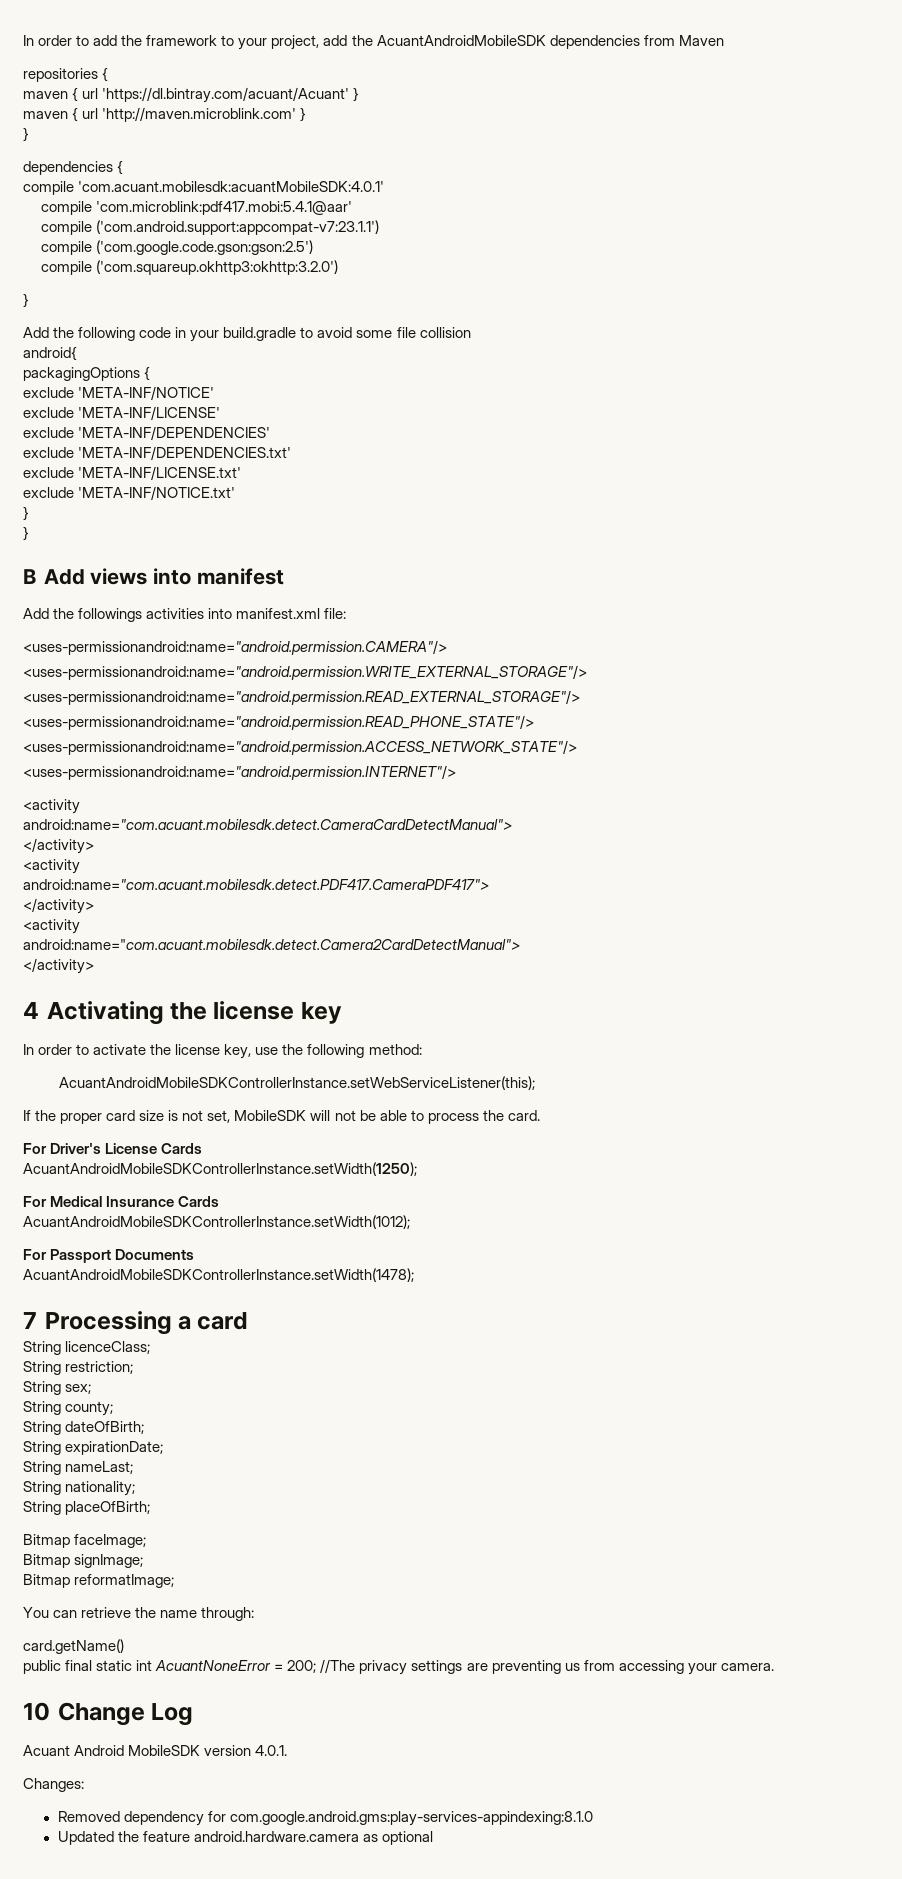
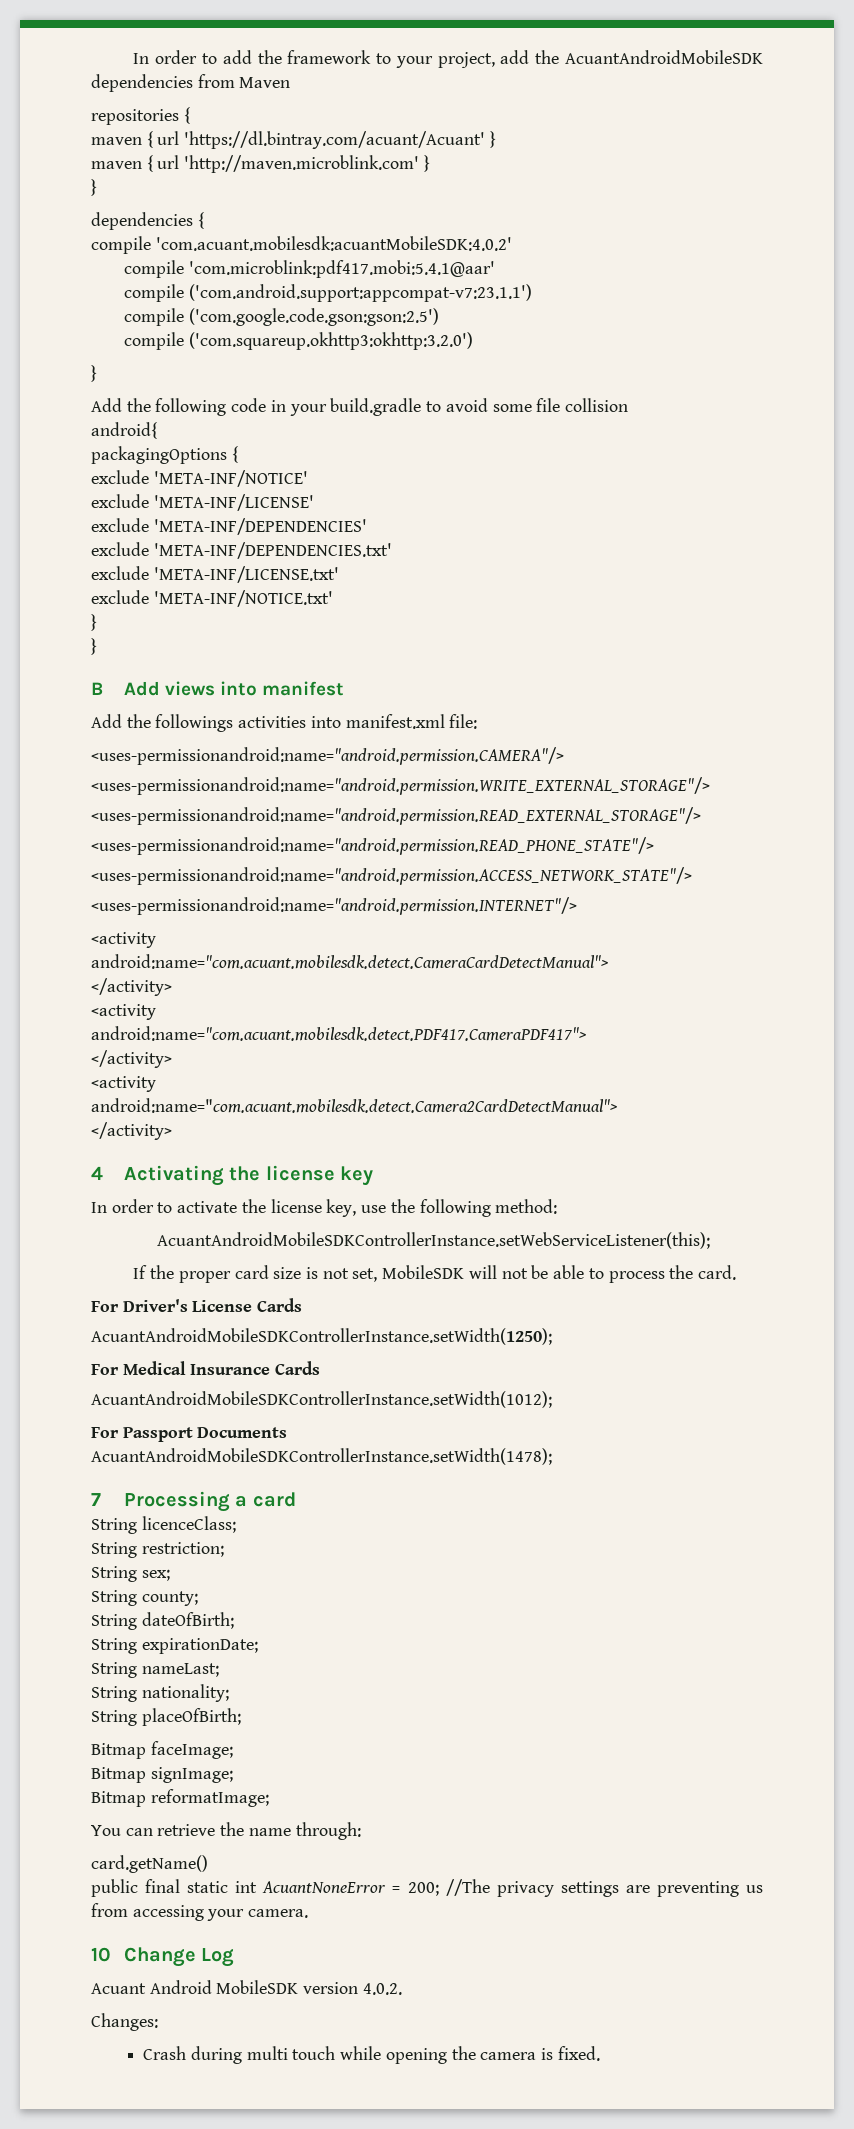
[78,181,385,192] 'com.acuant.mobilesdk:acuantMobileSDK:4.0.1' -> [155,236,512,251] 'com.acuant.mobilesdk:acuantMobileSDK:4.0.2'
[255,1745,288,1756] 4.0.1. -> [362,1983,402,1995] 4.0.2.
[57,1811,593,1826] [57,1831,433,1845] Removed dependency for com.google.android.gms:play-services-appindexing:8.1.0 // Updated the feature android.hardware.camera as optional -> [143,2046,600,2064] Crash during multi touch while opening the camera is fixed.

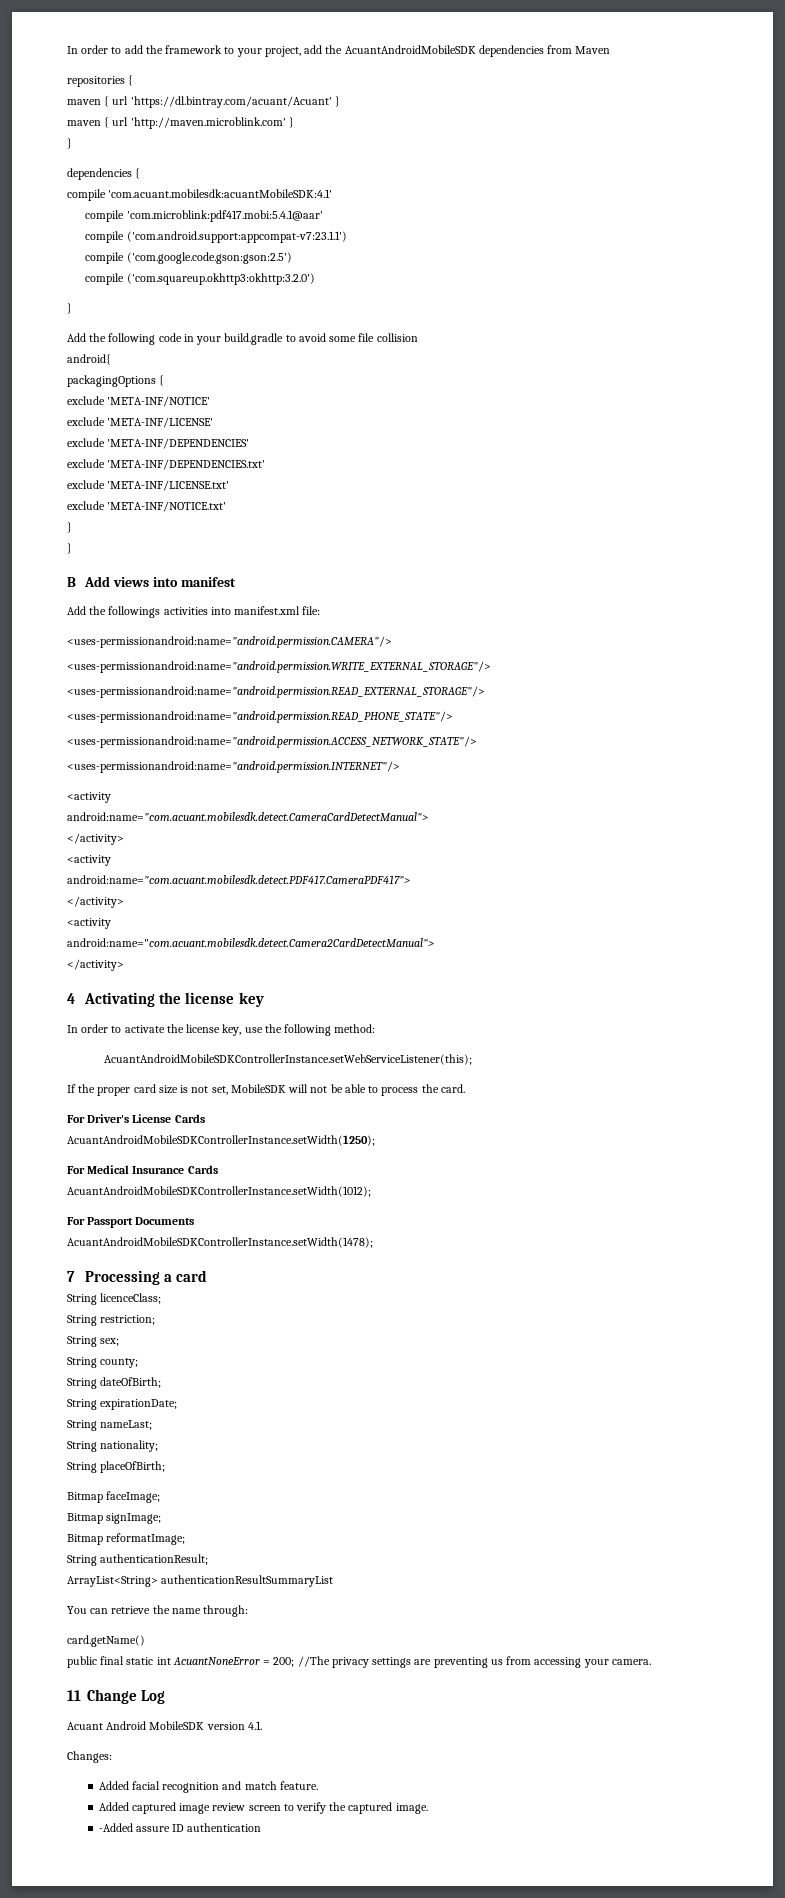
[155,236,512,251] 'com.acuant.mobilesdk:acuantMobileSDK:4.0.2' -> [108,189,333,198] 'com.acuant.mobilesdk:acuantMobileSDK:4.1'
(269, 1798) none -> [67,1554,209,1566] [67,1575,334,1587] // String authenticationResult; // ArrayList<String> authenticationResultSummaryList
[91,1947,111,1962] 10 -> [67,1690,81,1701] 11
[362,1983,402,1995] 4.0.2. -> [247,1721,262,1730] 4.1.
[143,2046,600,2064] Crash during multi touch while opening the camera is fixed. -> [98,1781,318,1793] [98,1802,428,1814] [98,1823,262,1832] Added facial recognition and match feature. // Added captured image review screen to verify the captured image. // -Added assure ID authentication

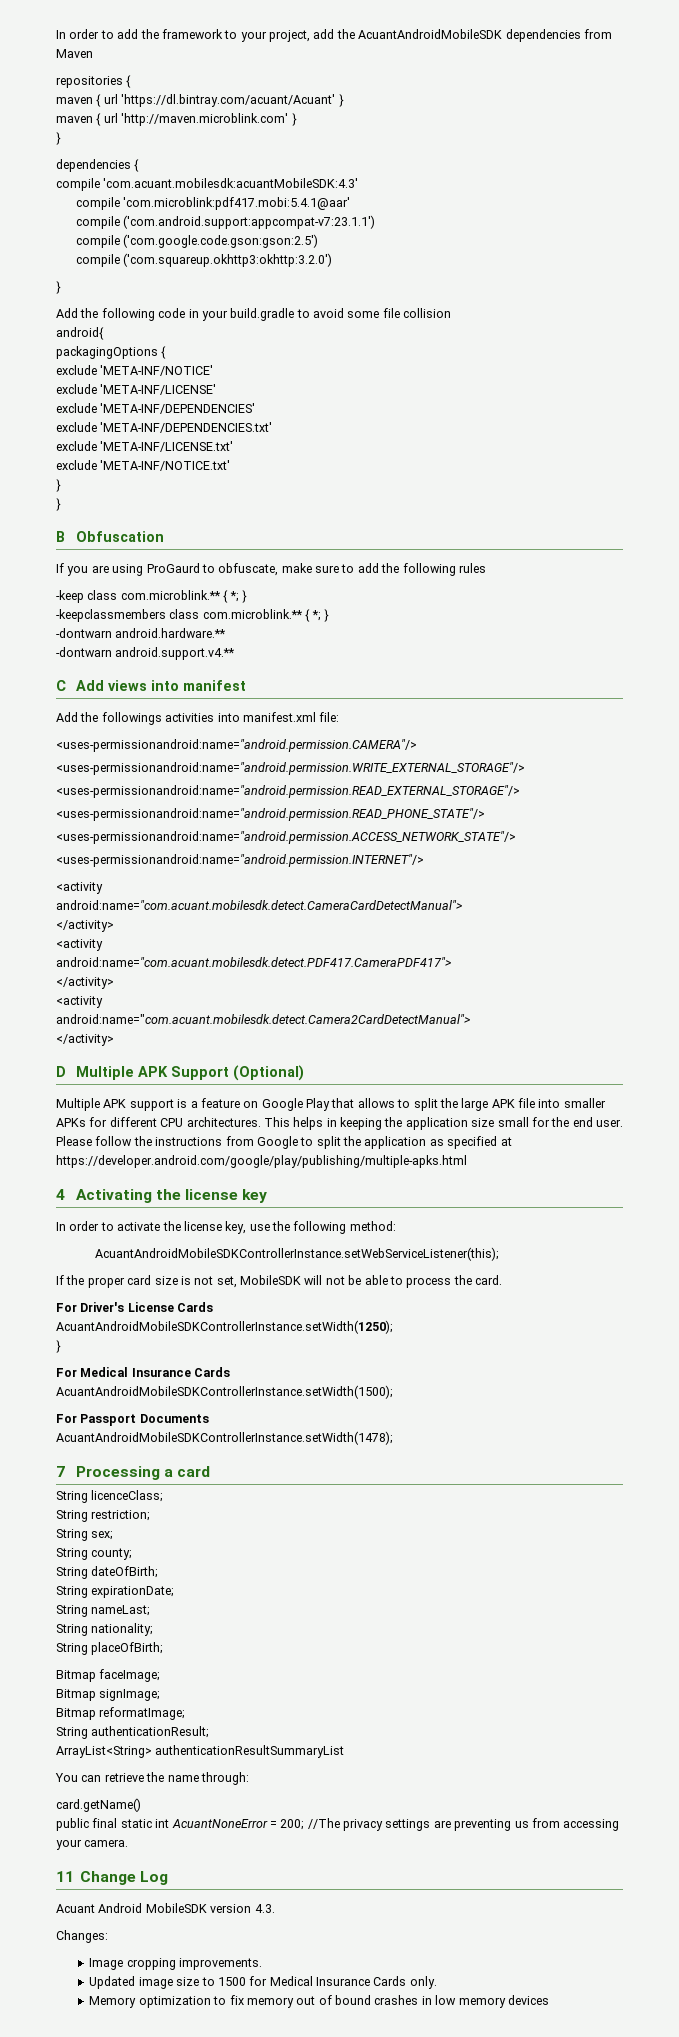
[108,189,333,198] 'com.acuant.mobilesdk:acuantMobileSDK:4.1' -> [103,178,359,188] 'com.acuant.mobilesdk:acuantMobileSDK:4.3'
(76, 582) none -> [75,531,164,542] [56,563,486,576] [56,590,247,603] [56,609,329,622] [56,628,227,638] [56,647,236,660] [56,680,66,691] Obfuscation // If you are using ProGaurd to obfuscate, make sure to add the following rules // -keep class com.microblink.** { *; } // -keepclassmembers class com.microblink.** { *; } // -dontwarn android.hardware.** // -dontwarn android.support.v4.** // C
(124, 965) none -> [56,1065,304,1081] [56,1098,606,1111] [56,1117,623,1130] [56,1136,512,1149] [56,1155,467,1168] // D Multiple APK Support (Optional) // Multiple APK support is a feature on Google Play that allows to split the large APK file into smaller APKs for different CPU architectures. This helps in keeping the application size small for the end user. Please follow the instructions from Google to split the application as specified at https://developer.android.com/google/play/publishing/multiple-apks.html
(375, 1140) none -> [56,1340,61,1353] // }
[67,1186,371,1197] AcuantAndroidMobileSDKControllerInstance.setWidth(1012); -> [56,1385,393,1399] AcuantAndroidMobileSDKControllerInstance.setWidth(1500);
[247,1721,262,1730] 4.1. -> [254,1904,275,1913] 4.3.
[98,1781,318,1793] [98,1802,428,1814] [98,1823,262,1832] Added facial recognition and match feature. // Added captured image review screen to verify the captured image. // -Added assure ID authentication -> [89,1958,263,1970] [89,1976,437,1989] [89,1995,549,2008] Image cropping improvements. // Updated image size to 1500 for Medical Insurance Cards only. // Memory optimization to fix memory out of bound crashes in low memory devices

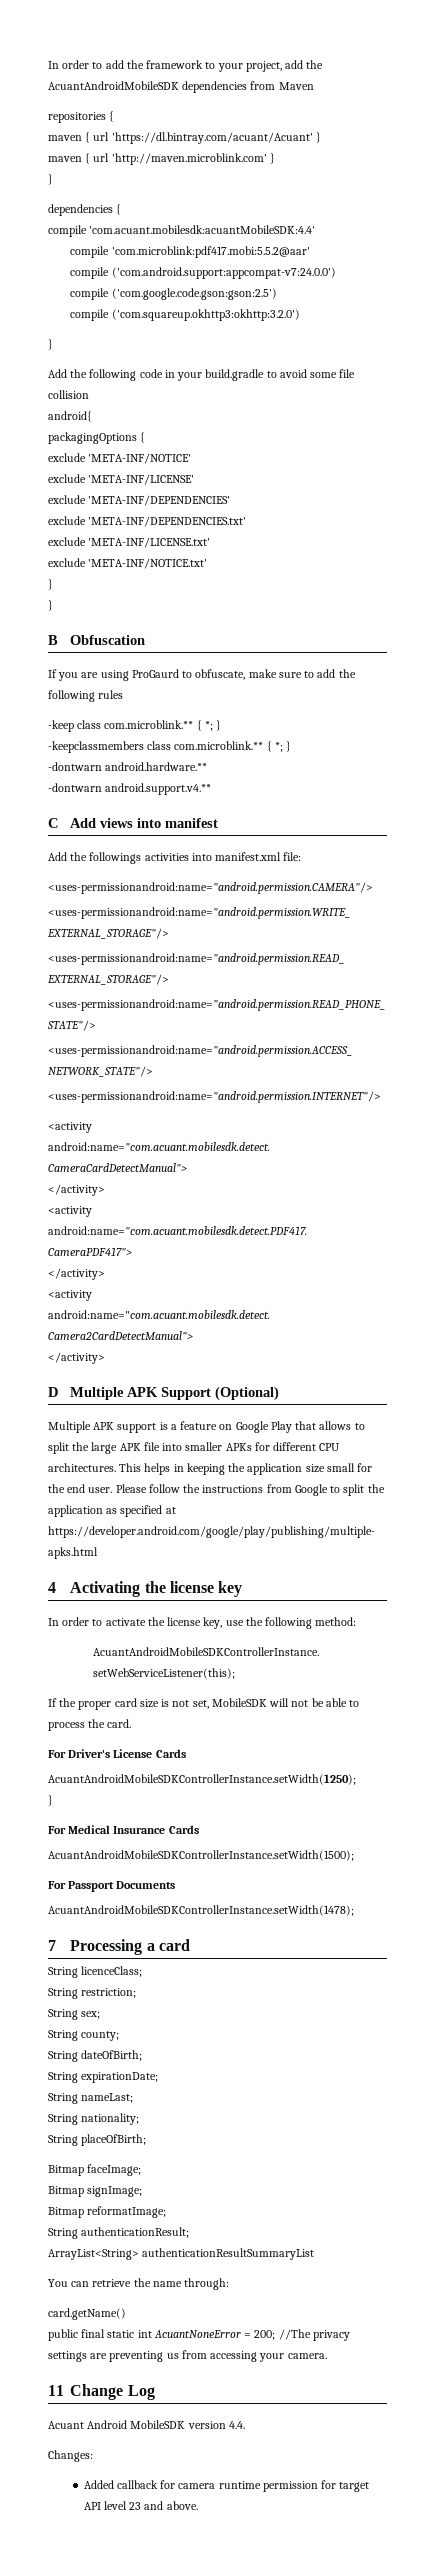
[103,178,359,188] [75,197,351,210] [75,215,376,229] 'com.acuant.mobilesdk:acuantMobileSDK:4.3' // compile 'com.microblink:pdf417.mobi:5.4.1@aar' // compile ('com.android.support:appcompat-v7:23.1.1') -> [89,225,316,234] [70,246,310,258] [70,267,336,279] 'com.acuant.mobilesdk:acuantMobileSDK:4.4' // compile 'com.microblink:pdf417.mobi:5.5.2@aar' // compile ('com.android.support:appcompat-v7:24.0.0')
[254,1904,275,1913] 4.3. -> [228,2421,245,2429] 4.4.
[89,1958,263,1970] [89,1976,437,1989] [89,1995,549,2008] Image cropping improvements. // Updated image size to 1500 for Medical Insurance Cards only. // Memory optimization to fix memory out of bound crashes in low memory devices -> [83,2480,370,2492] [83,2501,198,2510] Added callback for camera runtime permission for target API level 23 and above.

